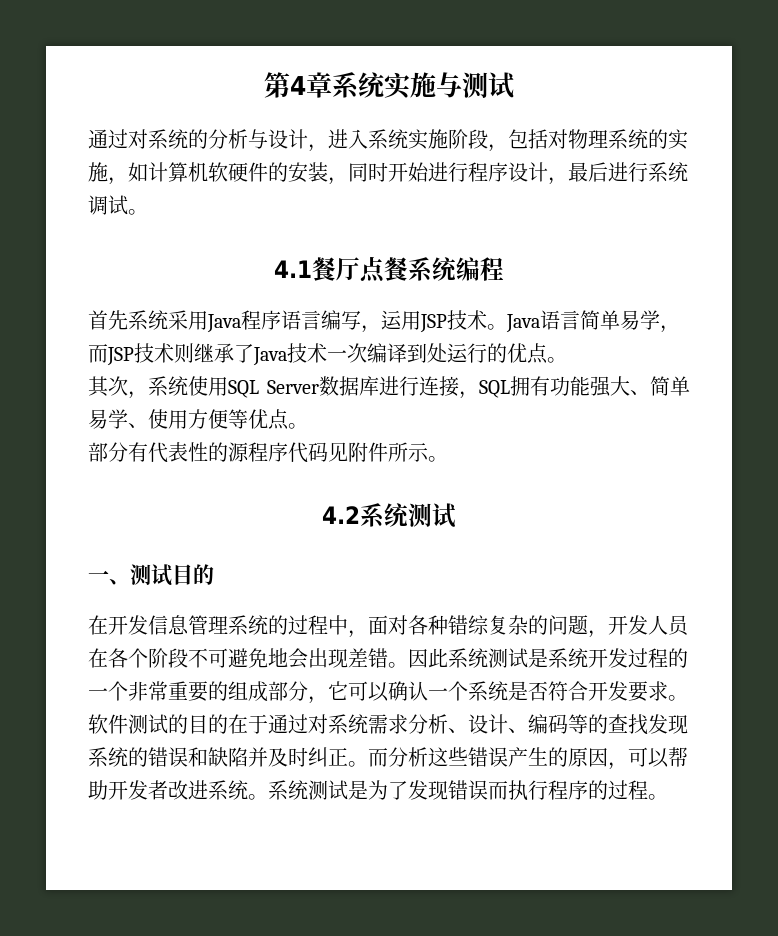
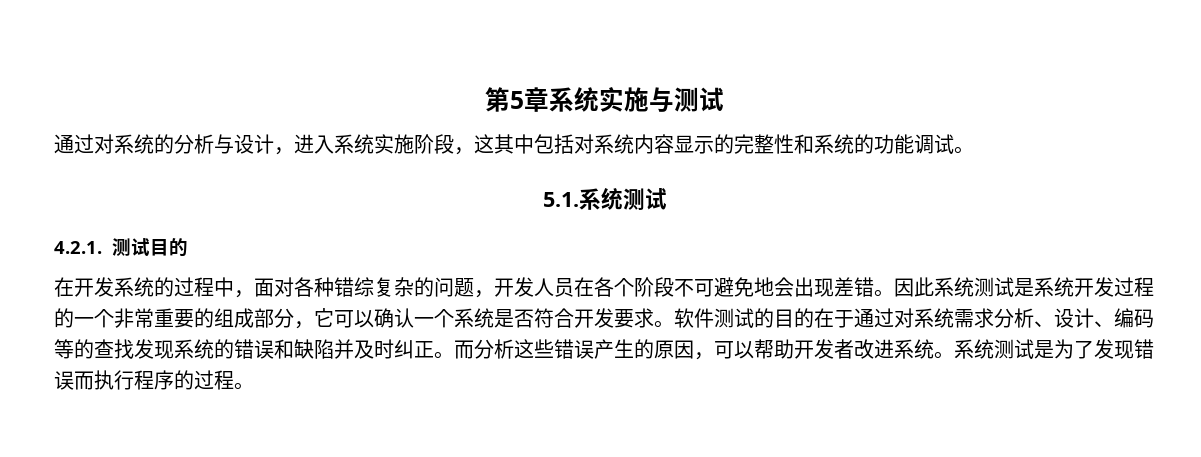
[290,76,306,95] 4 -> [510,91,524,109] 5
[508,129,688,150] [88,162,688,185] [88,195,148,215] [274,256,504,283] [88,310,680,333] [88,343,567,366] [88,376,690,399] [88,409,308,430] [88,442,448,463] [322,506,360,524] 包括对物理系统的实施，如计算机软硬件的安装，同时开始进行程序设计，最后进行系统调试。 // 4.1餐厅点餐系统编程 // 首先系统采用Java程序语言编写，运用JSP技术。Java语言简单易学，而JSP技术则继承了Java技术一次编译到处运行的优点。 // 其次，系统使用SQL Server数据库进行连接，SQL拥有功能强大、简单易学、使用方便等优点。 // 部分有代表性的源程序代码见附件所示。 // 4.2 -> [474,134,974,154] [542,192,579,207] 这其中包括对系统内容显示的完整性和系统的功能调试。 // 5.1.
[88,570,130,585] 一、 -> [54,241,102,254] 4.2.1.
[148,615,228,635] 信息管理 -> (114, 287) none

